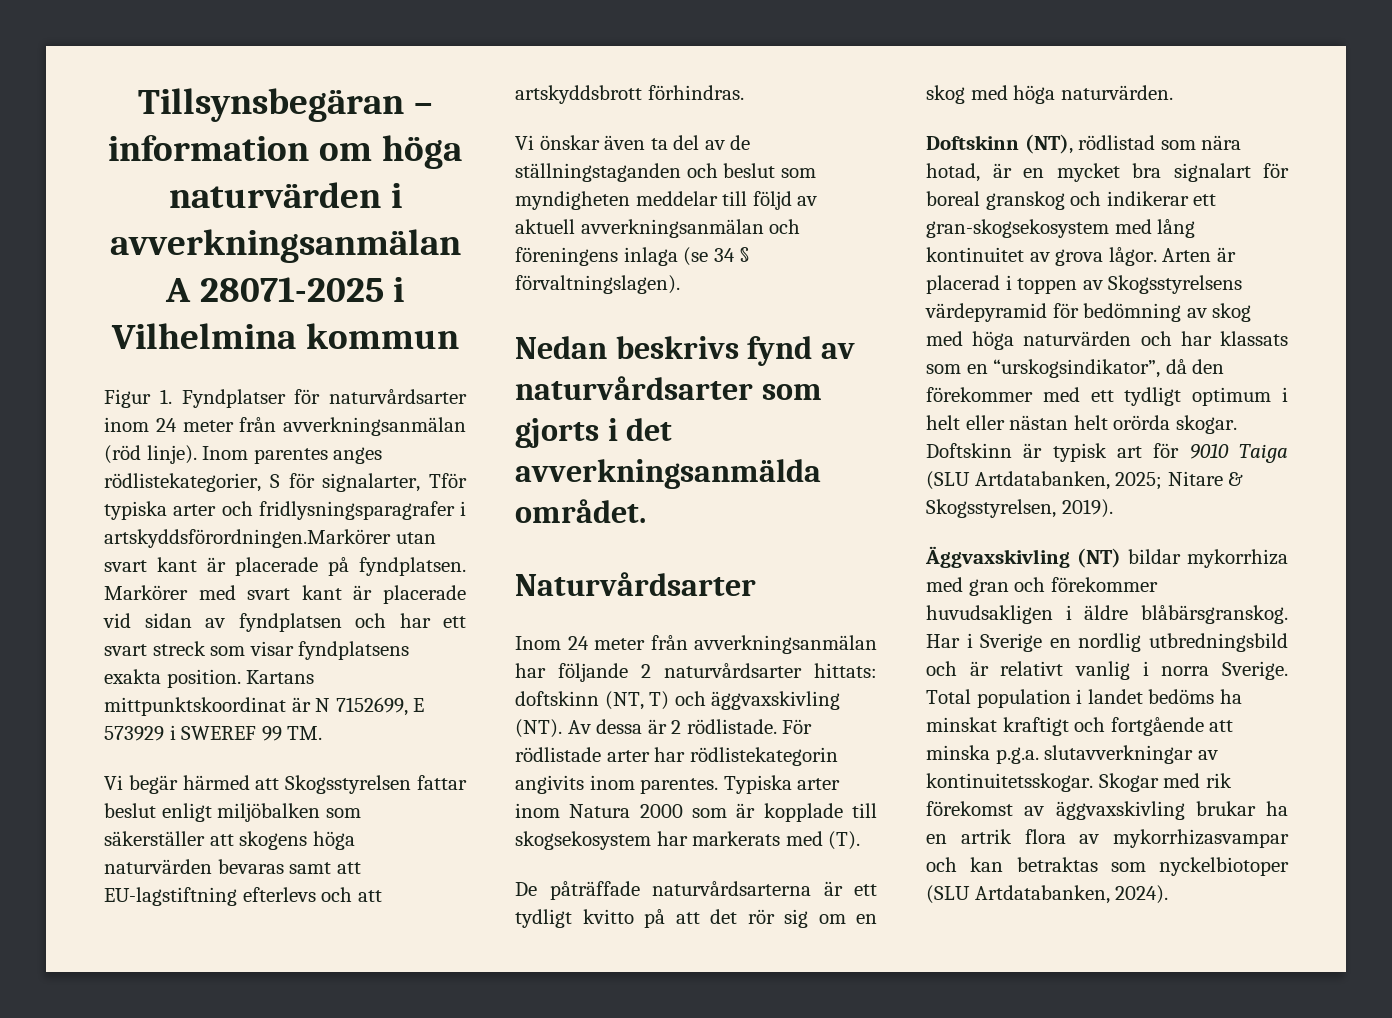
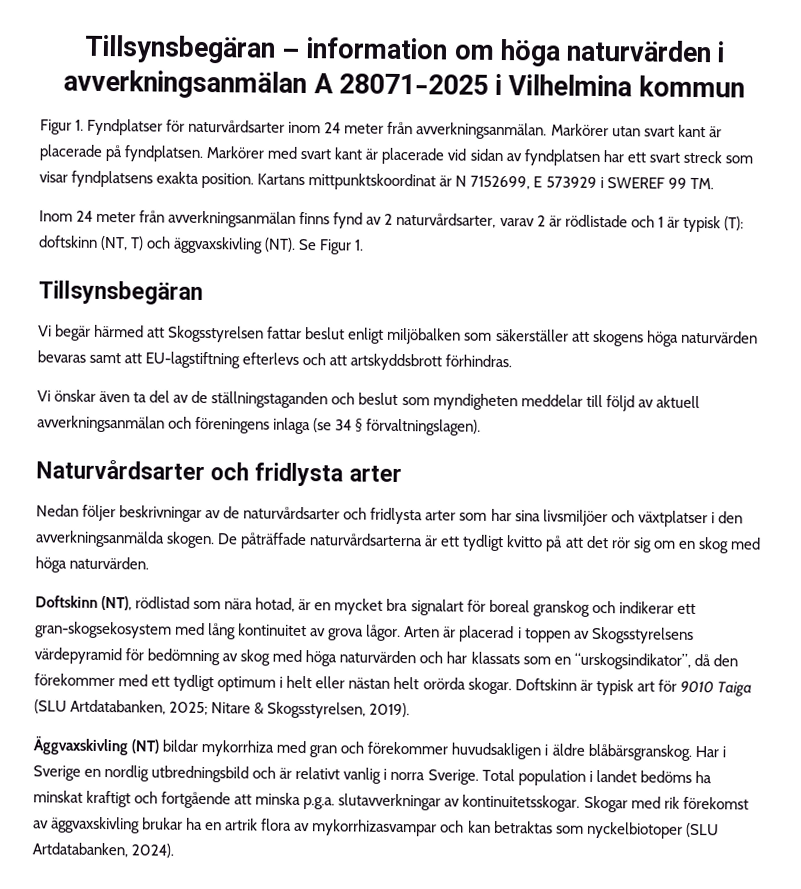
[283,417,466,436] [104,445,383,464] [104,473,467,492] [104,501,466,520] [104,529,391,548] avverkningsanmälan (röd linje). Inom parentes anges rödlistekategorier, S för signalarter, Tför typiska arter och fridlysningsparagrafer i artskyddsförordningen.Markörer -> [416,122,609,140] avverkningsanmälan. Markörer
[355,613,386,628] och -> (600, 158) none
(323, 733) none -> [39,210,744,233] [38,235,365,255] [38,280,203,305] // Inom 24 meter från avverkningsanmälan finns fynd av 2 naturvårdsarter, varav 2 är rödlistade och 1 är typisk (T): doftskinn (NT, T) och äggvaxskivling (NT). Se Figur 1. // Tillsynsbegäran
[515,336,855,366] [515,376,822,400] [515,418,673,448] [515,459,821,489] [515,499,646,523] [515,572,756,596] [515,635,877,654] [515,663,877,682] [515,691,841,710] [515,719,813,738] [515,747,838,766] [515,775,841,794] [515,803,877,822] [515,831,861,850] Nedan beskrivs fynd av naturvårdsarter som gjorts i det avverkningsanmälda området. // Naturvårdsarter // Inom 24 meter från avverkningsanmälan har följande 2 naturvårdsarter hittats: doftskinn (NT, T) och äggvaxskivling (NT). Av dessa är 2 rödlistade. För rödlistade arter har rödlistekategorin angivits inom parentes. Typiska arter inom Natura 2000 som är kopplade till skogsekosystem har markerats med (T). // -> [36,459,402,487] [36,504,743,528] [35,530,216,549] Naturvårdsarter och fridlysta arter // Nedan följer beskrivningar av de naturvårdsarter och fridlysta arter som har sina livsmiljöer och växtplatser i den avverkningsanmälda skogen.

